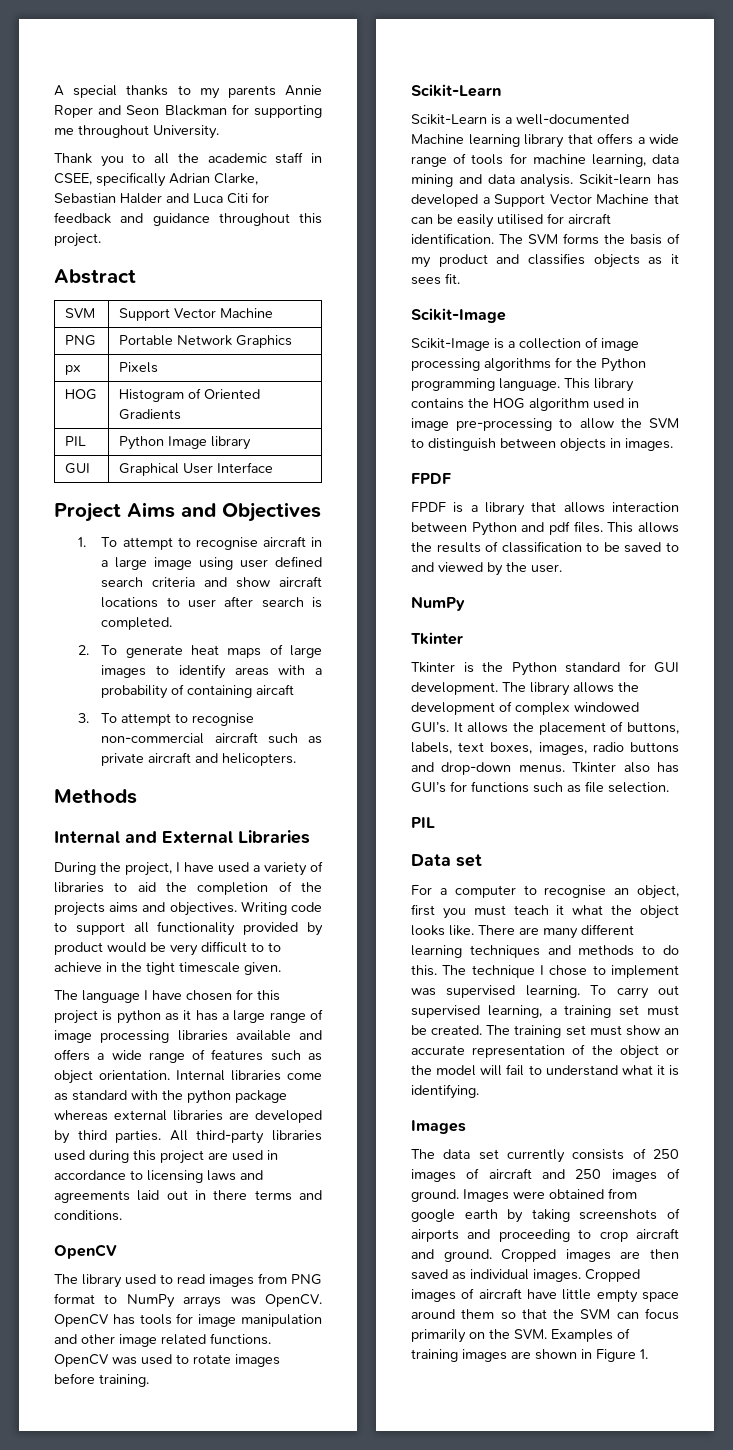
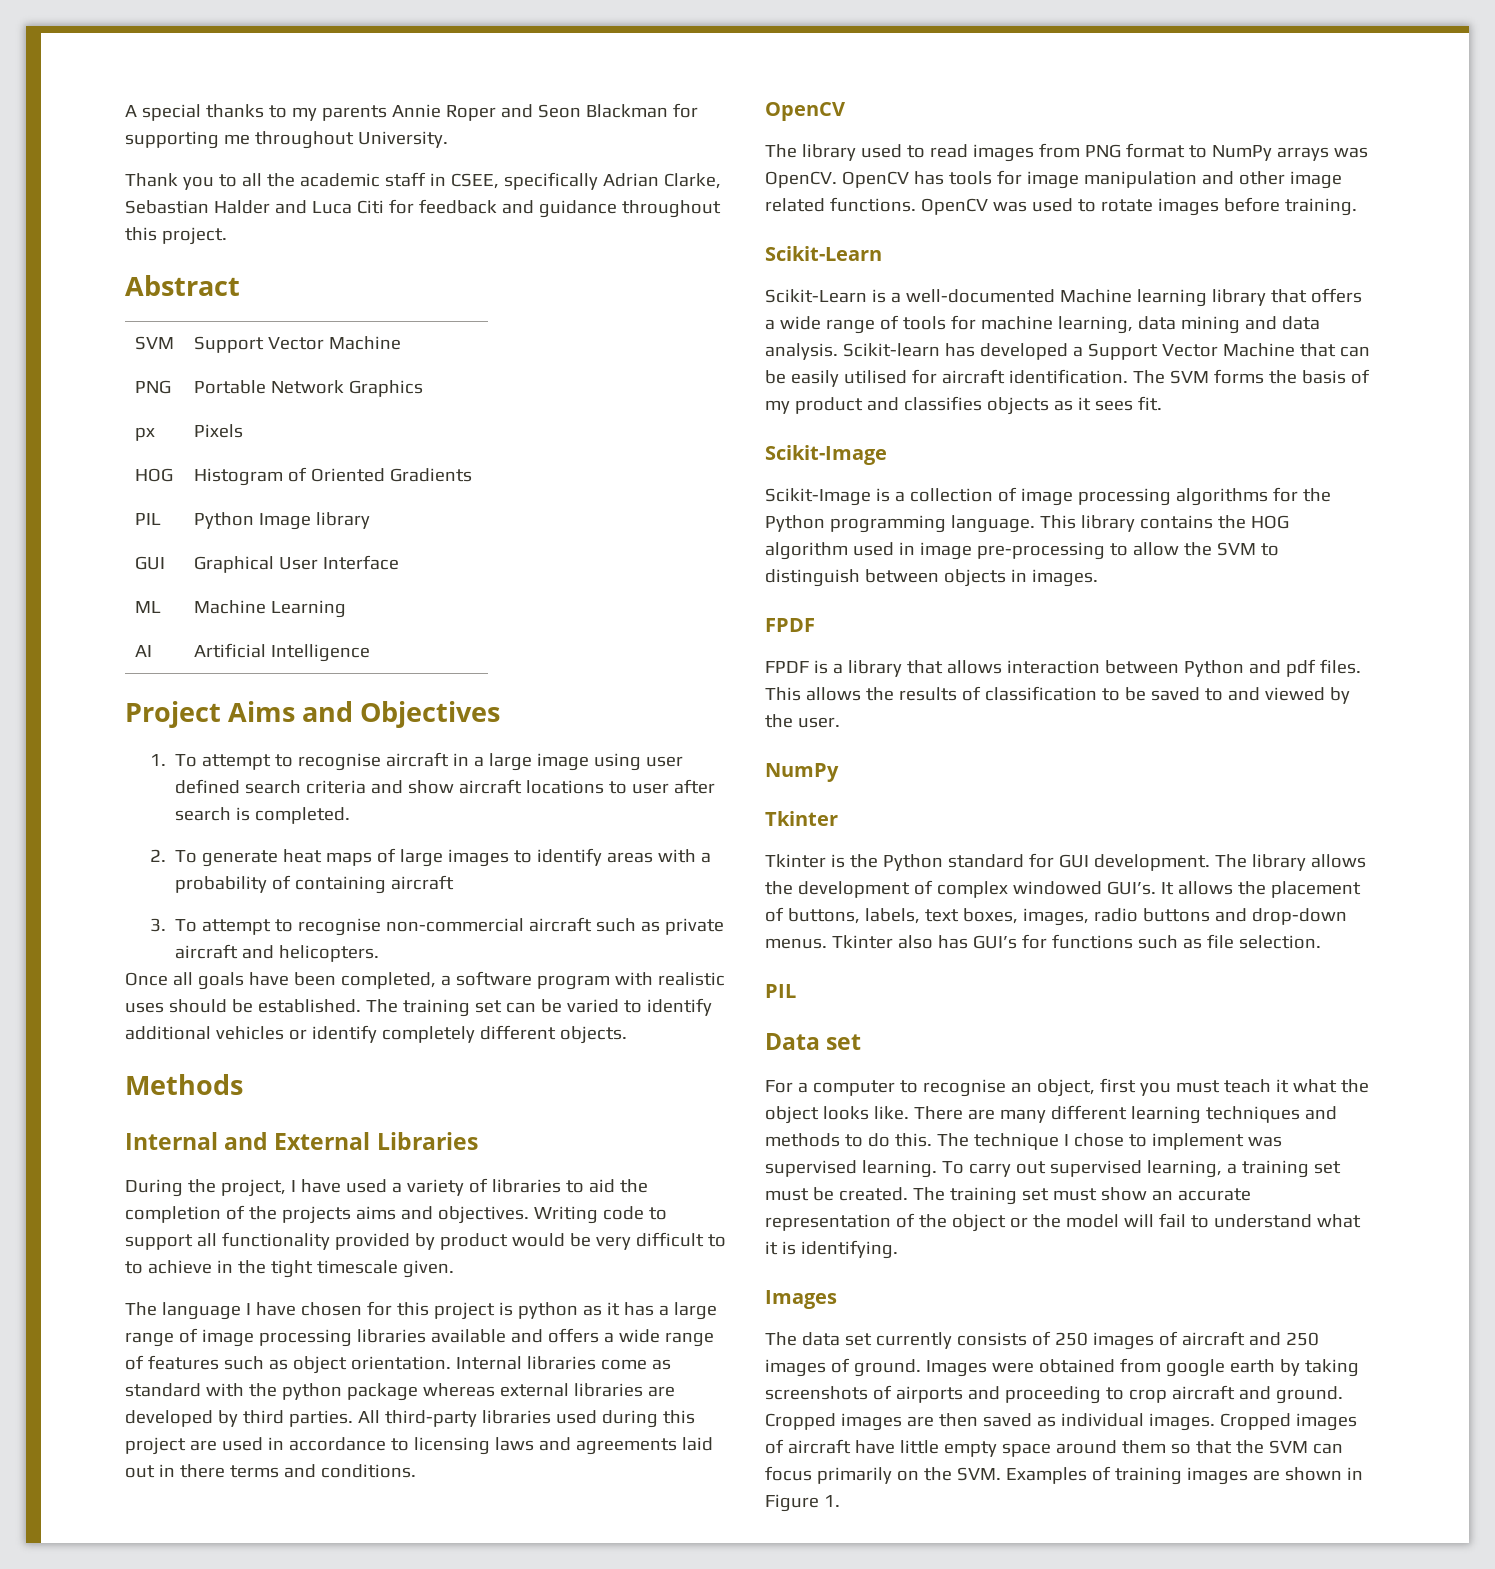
(273, 467) none -> [134,601,161,613] [193,600,346,618] [134,645,152,657] [193,643,370,662] // ML | Machine Learning // AI | Artificial Intelligence
[256,684,295,695] aircaft -> [391,875,455,890] aircraft
(297, 759) none -> [125,971,725,990] [125,998,712,1017] [125,1025,627,1044] // Once all goals have been completed, a software program with realistic uses should be established. The training set can be varied to identify additional vehicles or identify completely different objects.

